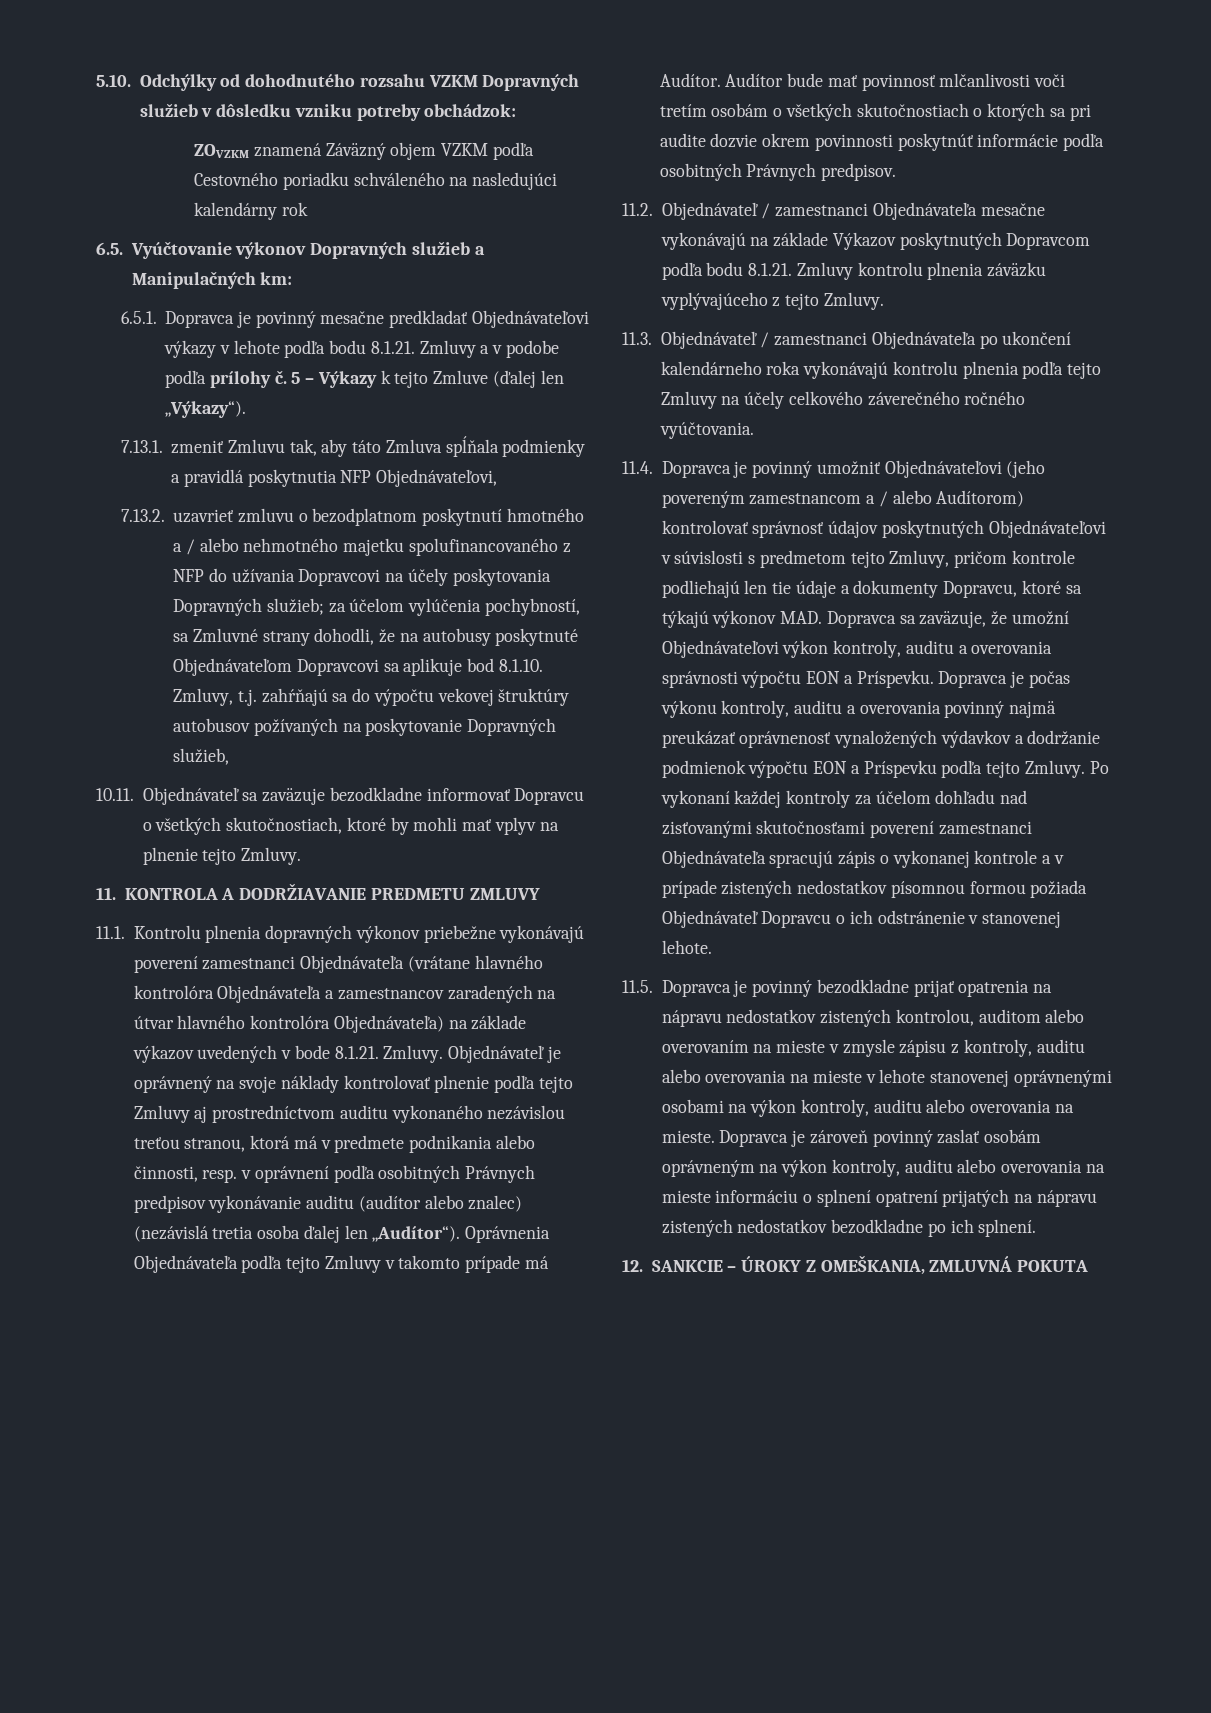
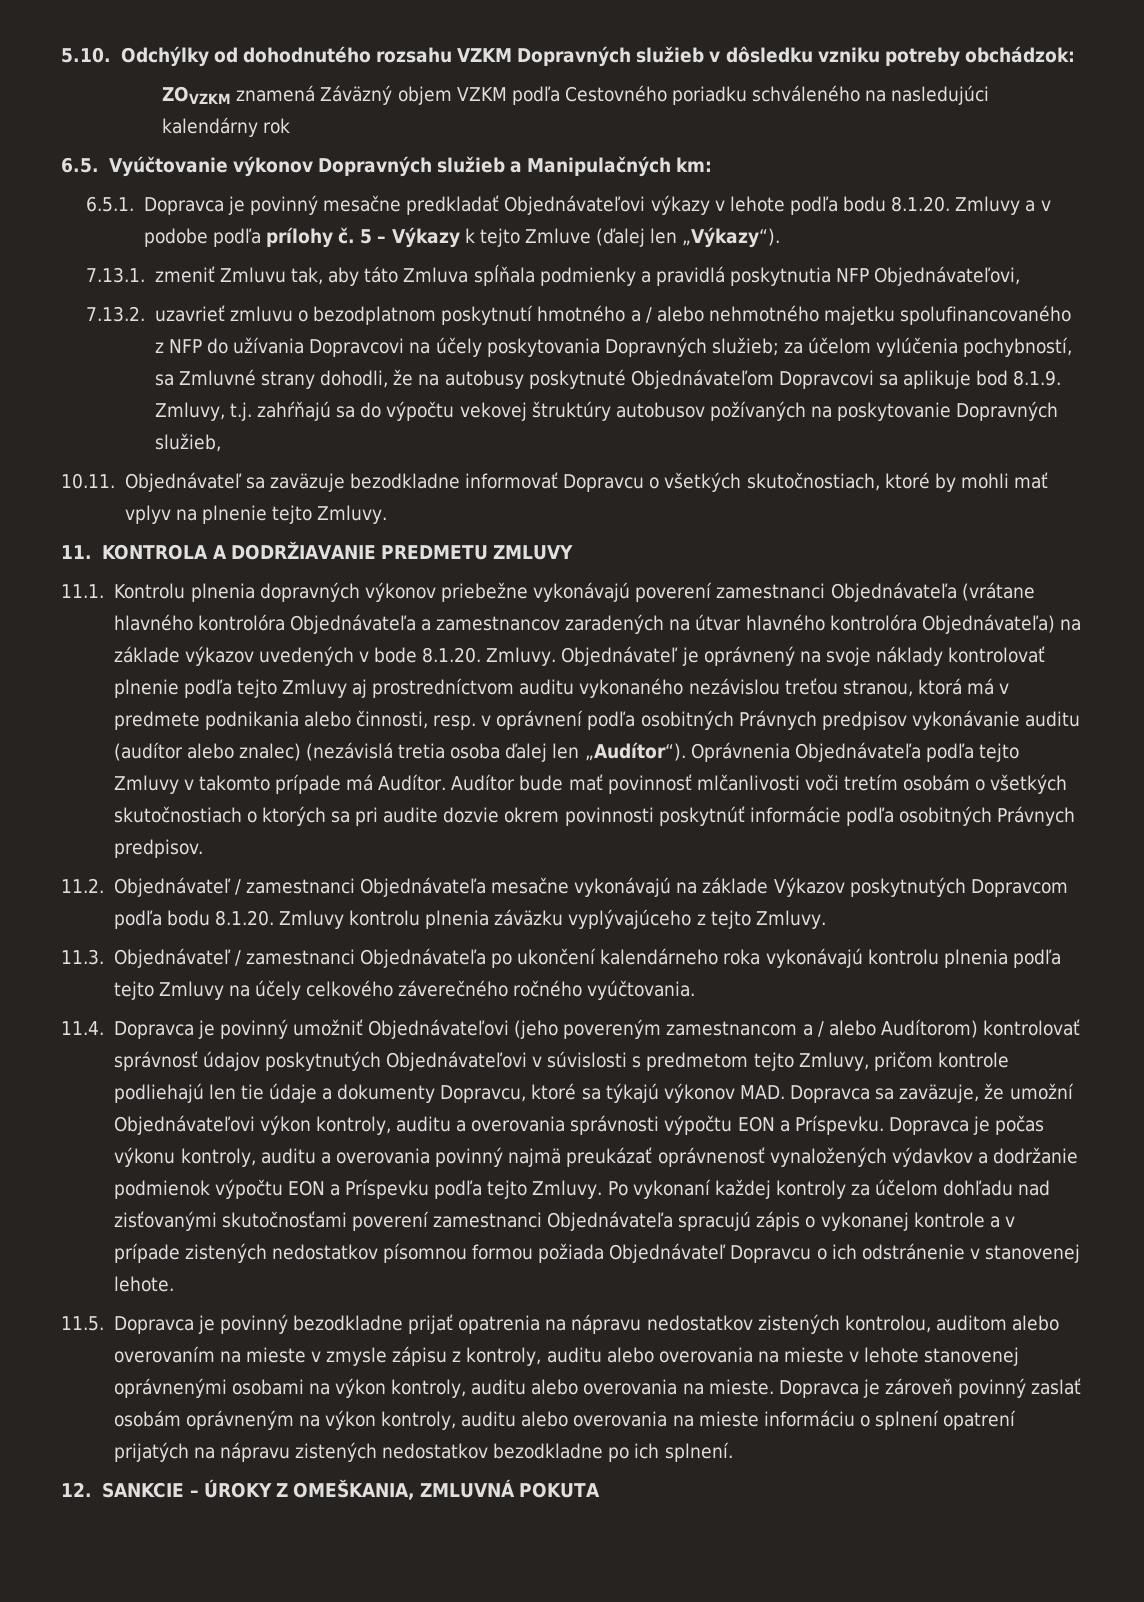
[370,341,415,354] 8.1.21. -> [891,196,951,212] 8.1.20.
[498,659,543,672] 8.1.10. -> [1013,370,1062,386] 8.1.9.
[334,1046,379,1059] 8.1.21. -> [422,647,482,663] 8.1.20.
[748,263,793,276] 8.1.21. -> [214,910,274,926] 8.1.20.

